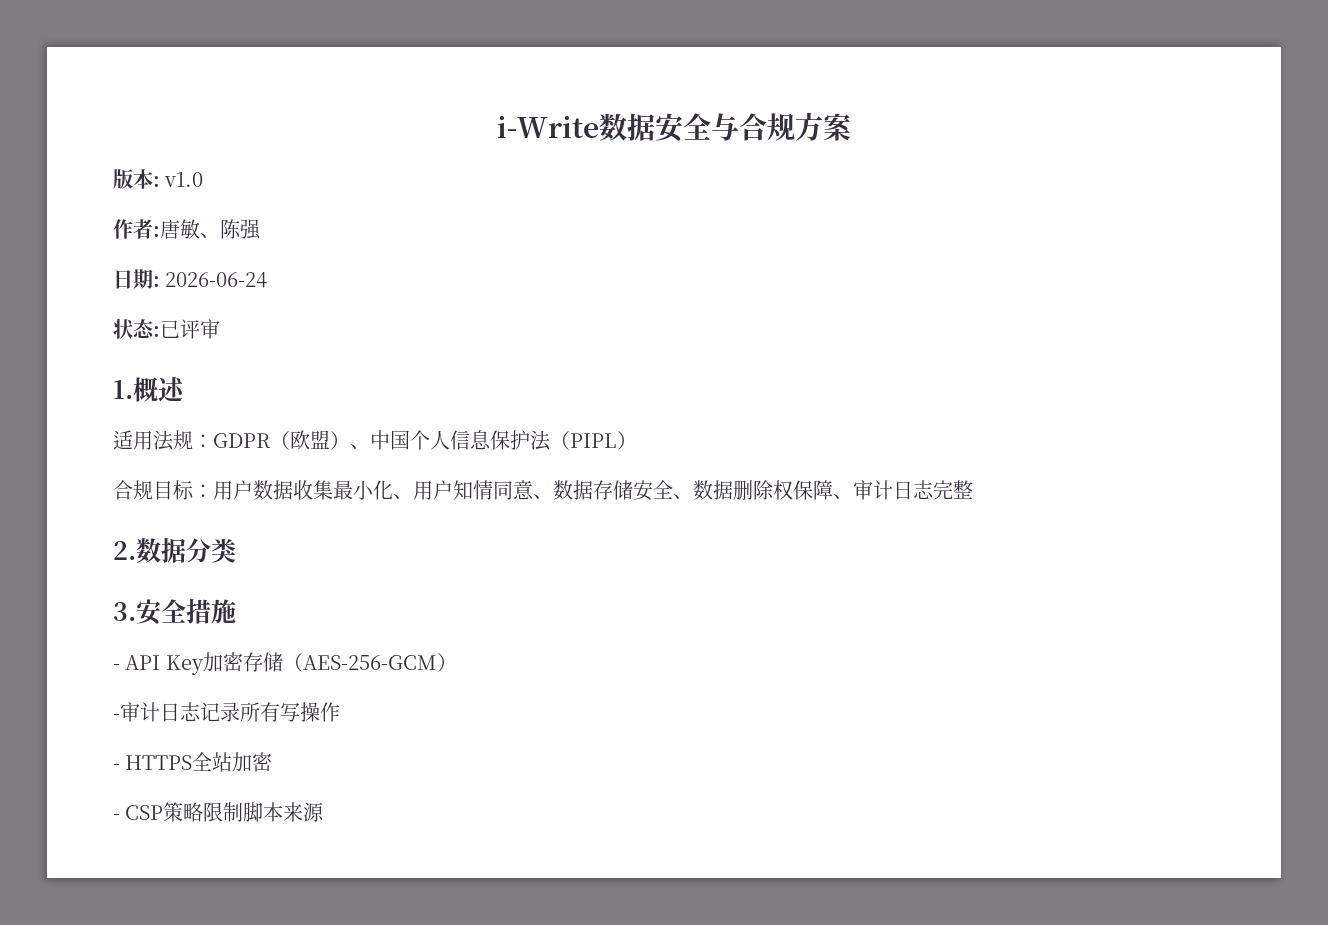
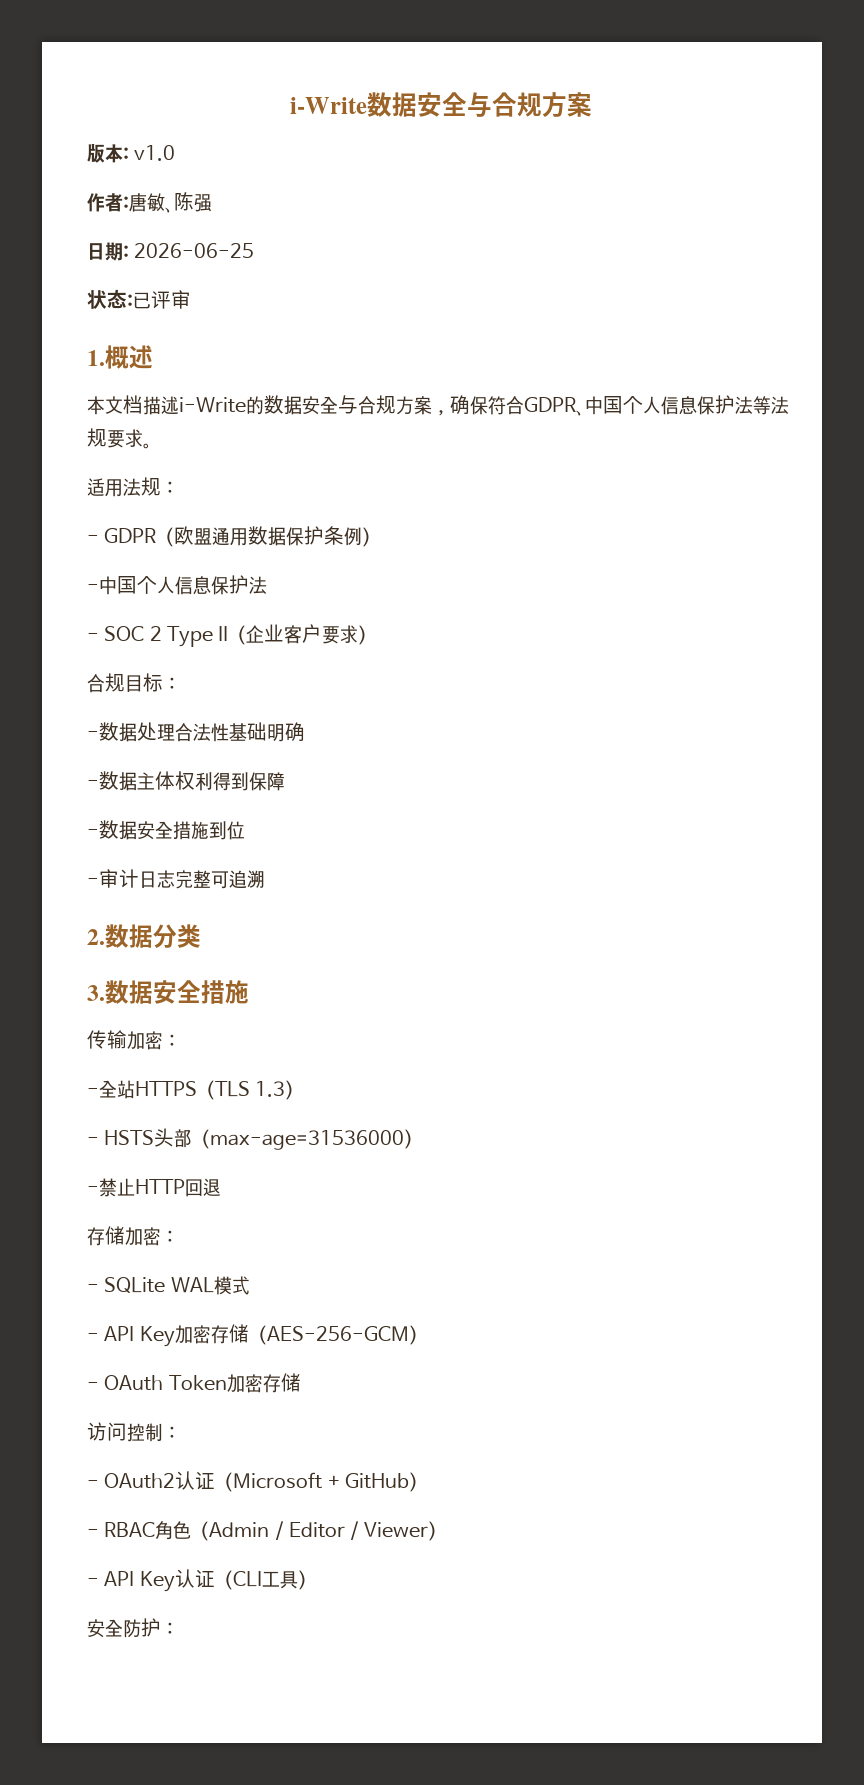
[165,272,268,288] 2026-06-24 -> [134,243,255,258] 2026-06-25
[113,430,350,451] 适用法规：GDPR（欧盟） -> [87,395,576,416] 本文档描述i-Write的数据安全与合规方案，确保符合GDPR
[550,431,637,450] [113,480,853,501] （PIPL） // 合规目标：用户数据收集最小化、用户知情同意、数据存储安全、数据删除权保障、 -> [753,396,789,415] [87,428,152,449] [87,477,179,497] [87,526,381,547] [87,575,267,595] [87,624,377,647] [87,673,181,693] [87,722,305,742] [87,771,285,791] [87,820,245,840] [87,878,99,886] 等法规要求。 // 适用法规： // - GDPR（欧盟通用数据保护条例） // -中国个人信息保护法 // - SOC 2 Type II（企业客户要求） // 合规目标： // -数据处理合法性基础明确 // -数据主体权利得到保障 // -数据安全措施到位 // -
(973, 489) none -> [211,870,265,889] 可追溯
[136,599,236,625] 安全措施 -> [105,980,249,1004] [87,1030,181,1050] [87,1080,304,1100] [87,1128,423,1150] [87,1178,221,1197] [87,1226,179,1246] [87,1276,250,1295] 数据安全措施 // 传输加密： // -全站HTTPS（TLS 1.3） // - HSTS头部（max-age=31536000） // -禁止HTTP回退 // 存储加密： // - SQLite WAL模式
[120,702,340,722] [113,752,273,772] [113,802,325,822] 审计日志记录所有写操作 // - HTTPS全站加密 // - CSP策略限制脚本来源 -> [104,1373,301,1393] [87,1422,181,1442] [87,1471,427,1492] [87,1521,447,1541] [87,1569,316,1592] [87,1618,179,1638] OAuth Token加密存储 // 访问控制： // - OAuth2认证（Microsoft + GitHub） // - RBAC角色（Admin / Editor / Viewer） // - API Key认证（CLI工具） // 安全防护：

